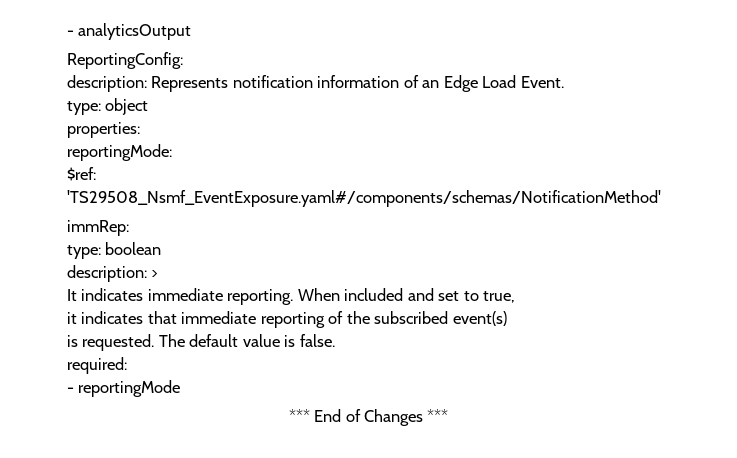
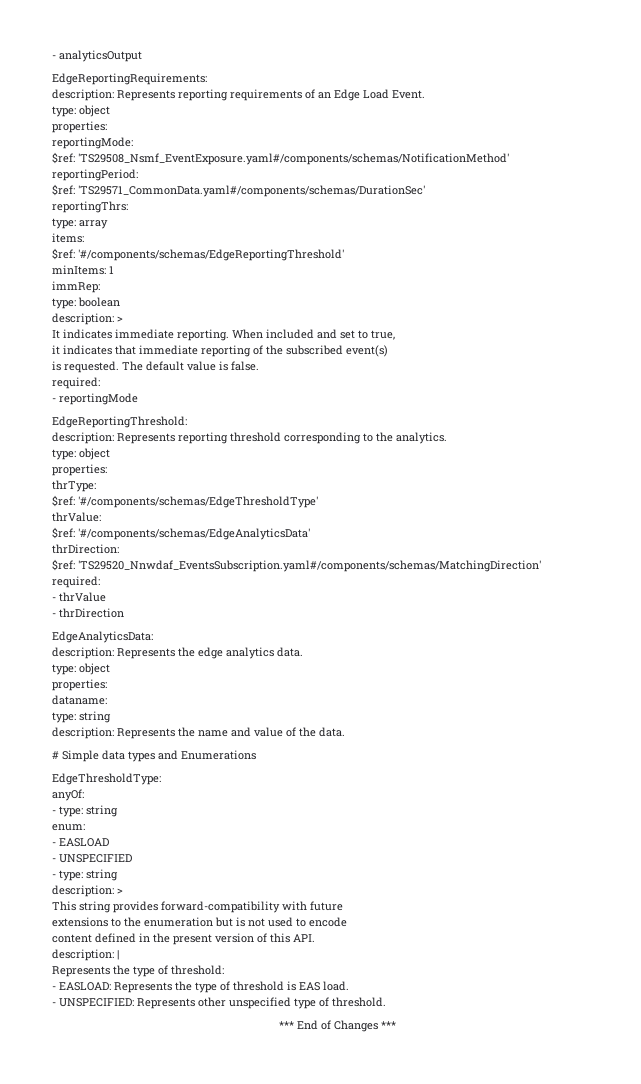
[67,52,183,69] [67,75,400,92] ReportingConfig: // description: Represents notification information -> [52,73,207,85] [52,89,302,101] EdgeReportingRequirements: // description: Represents reporting requirements
(661, 198) none -> [52,169,138,181] [52,184,425,197] [52,201,128,213] [52,218,108,229] [52,233,84,243] [52,248,344,261] [52,265,114,275] // reportingPeriod: // $ref: 'TS29571_CommonData.yaml#/components/schemas/DurationSec' // reportingThrs: // type: array // items: // $ref: '#/components/schemas/EdgeReportingThreshold' // minItems: 1
(181, 388) none -> [52,416,187,428] [52,432,447,444] [52,448,110,460] [52,464,107,476] [52,480,96,492] [52,495,318,508] [52,512,101,522] [52,527,310,540] [52,544,119,554] [52,559,541,572] [52,576,100,588] [52,592,106,602] [52,608,124,618] [52,631,153,643] [52,647,303,659] [52,663,110,675] [52,679,107,691] [52,695,107,705] [52,711,111,723] [52,727,345,739] [52,750,256,762] [52,773,161,785] [52,789,84,801] [52,805,118,817] [52,824,85,831] [52,838,109,847] [52,854,132,863] [52,869,118,881] [52,885,123,897] [52,901,343,913] [52,917,347,927] [52,933,315,945] [52,949,119,961] [52,965,224,977] [52,981,349,993] [52,997,386,1009] // EdgeReportingThreshold: // description: Represents reporting threshold corresponding to the analytics. // type: object // properties: // thrType: // $ref: '#/components/schemas/EdgeThresholdType' // thrValue: // $ref: '#/components/schemas/EdgeAnalyticsData' // thrDirection: // $ref: 'TS29520_Nnwdaf_EventsSubscription.yaml#/components/schemas/MatchingDirection' // required: // - thrValue // - thrDirection // EdgeAnalyticsData: // description: Represents the edge analytics data. // type: object // properties: // dataname: // type: string // description: Represents the name and value of the data. // # Simple data types and Enumerations // EdgeThresholdType: // anyOf: // - type: string // enum: // - EASLOAD // - UNSPECIFIED // - type: string // description: > // This string provides forward-compatibility with future // extensions to the enumeration but is not used to encode // content defined in the present version of this API. // description: | // Represents the type of threshold: // - EASLOAD: Represents the type of threshold is EAS load. // - UNSPECIFIED: Represents other unspecified type of threshold.

